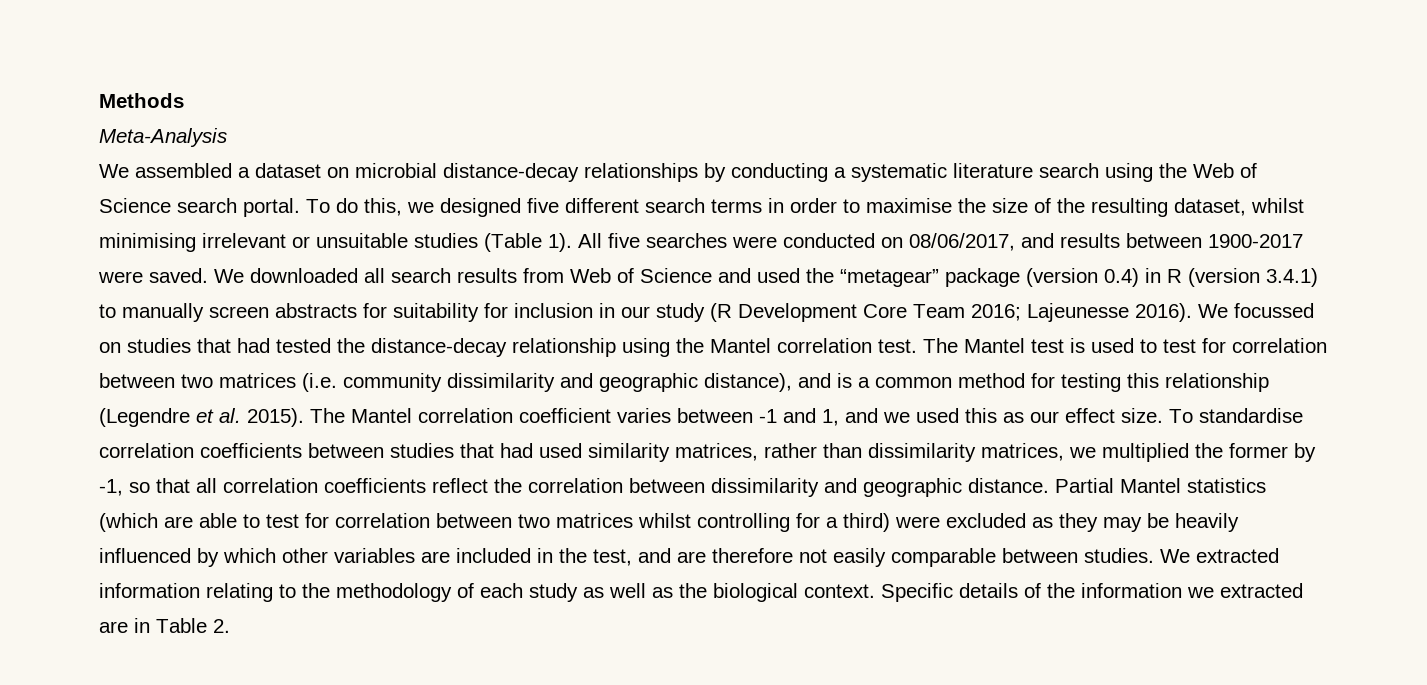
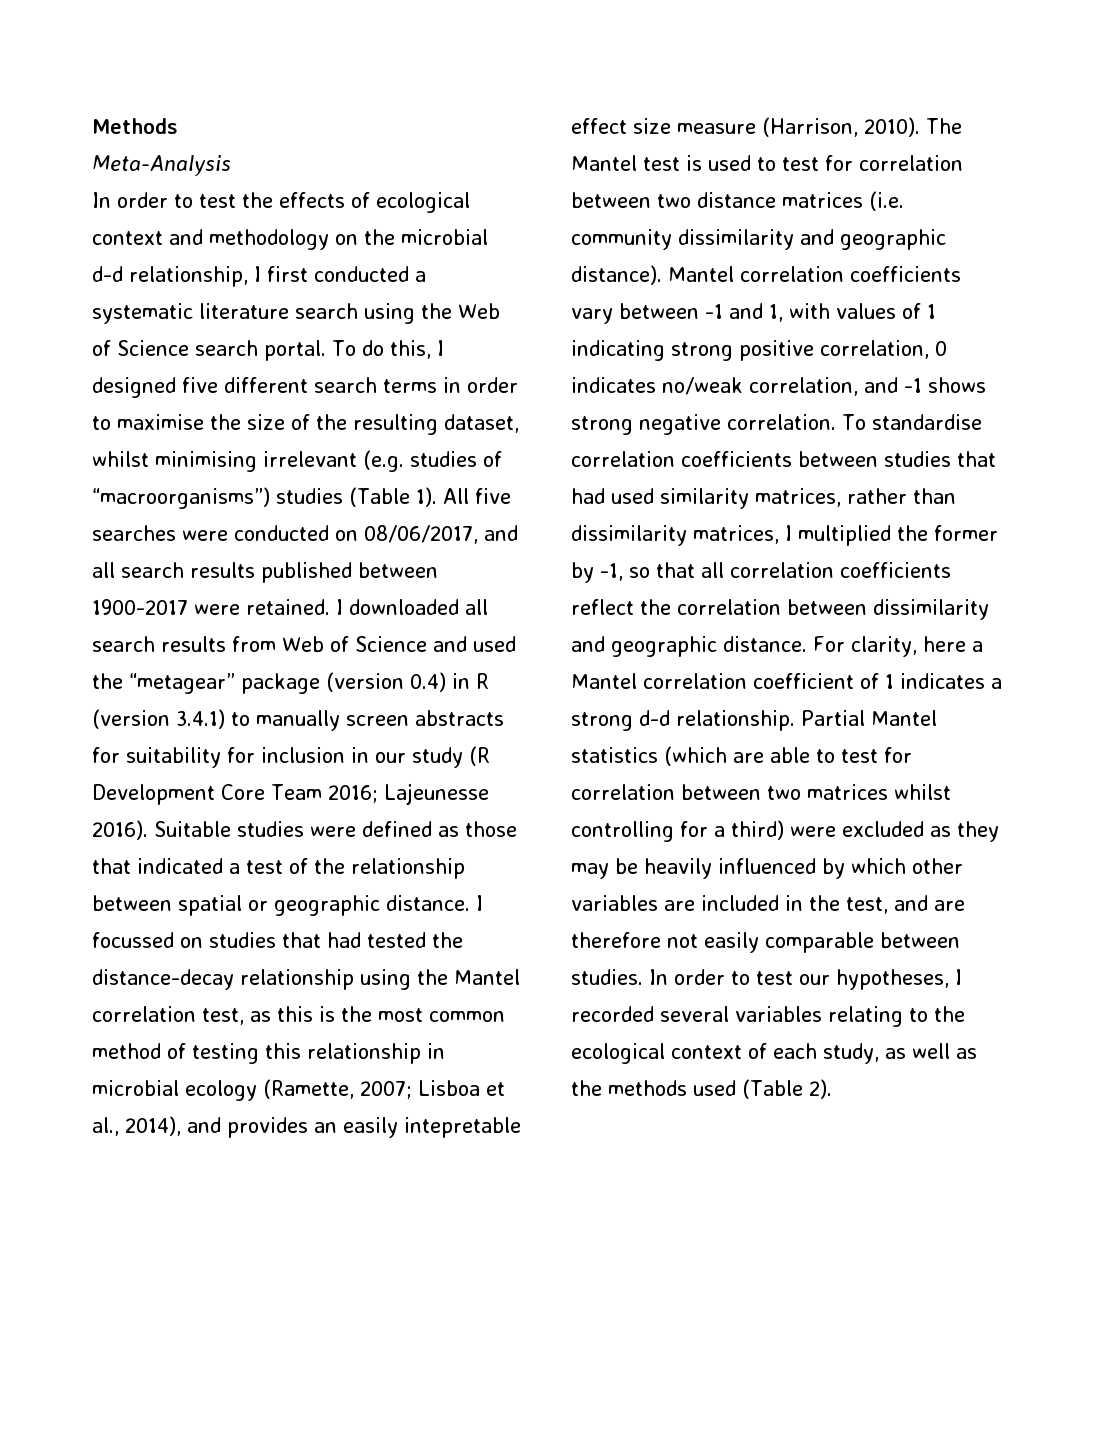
[99,163,828,182] We assembled a dataset on microbial distance-decay relationships by conducting -> [92,192,470,213] [92,229,488,250] [92,266,409,287] In order to test the effects of ecological context and methodology on the microbial d-d relationship, I first conducted
[407,202,434,213] we -> [436,340,444,356] I
[292,233,408,248] or unsuitable -> [363,450,502,472] [92,487,270,509] (e.g. studies of “macroorganisms”)
[1060,233,1120,248] results -> [92,562,352,583] all search results published
[149,268,244,283] saved. We -> [246,599,343,615] retained. I
[1198,304,1228,318] We -> [154,821,517,837] [92,858,465,879] [92,895,483,916] Suitable studies were defined as those that indicated a test of the relationship between spatial or geographic distance. I
[878,339,917,353] test. -> [202,1006,505,1025] [92,1043,445,1064] [92,1079,505,1101] [92,1116,521,1138] [571,117,920,137] test, as this is the most common method of testing this relationship in microbial ecology (Ramette, 2007; Lisboa et al., 2014), and provides an easily intepretable effect size measure (Harrison, 2010).
(213, 381) none -> [697,192,776,208] distance
[704,373,1269,392] [99,408,1163,427] distance), and is a common method for testing this relationship (Legendre et al. 2015). The Mantel correlation coefficient varies between -1 and 1, and we used this as our effect size. -> [571,265,961,285] [571,303,936,324] [571,340,947,361] [571,377,986,396] [571,414,836,435] distance). Mantel correlation coefficients vary between -1 and 1, with values of 1 indicating strong positive correlation, 0 indicates no/weak correlation, and -1 shows strong negative correlation.
[1069,447,1096,458] we -> [785,525,792,541] I
(1049, 485) none -> [813,636,983,657] [571,673,1002,689] [571,710,795,731] For clarity, here a Mantel correlation coefficient of 1 indicates a strong d-d relationship.
[1160,548,1279,563] [99,583,200,598] We extracted information -> [649,969,962,990] [571,1006,822,1022] In order to test our hypotheses, I recorded several variables
[336,583,452,602] methodology -> [571,1043,742,1064] ecological context
[529,583,578,602] study -> [823,1043,879,1064] study,
[713,583,1303,602] [99,618,230,633] biological context. Specific details of the information we extracted are in Table 2. -> [608,1079,832,1099] methods used (Table 2).

